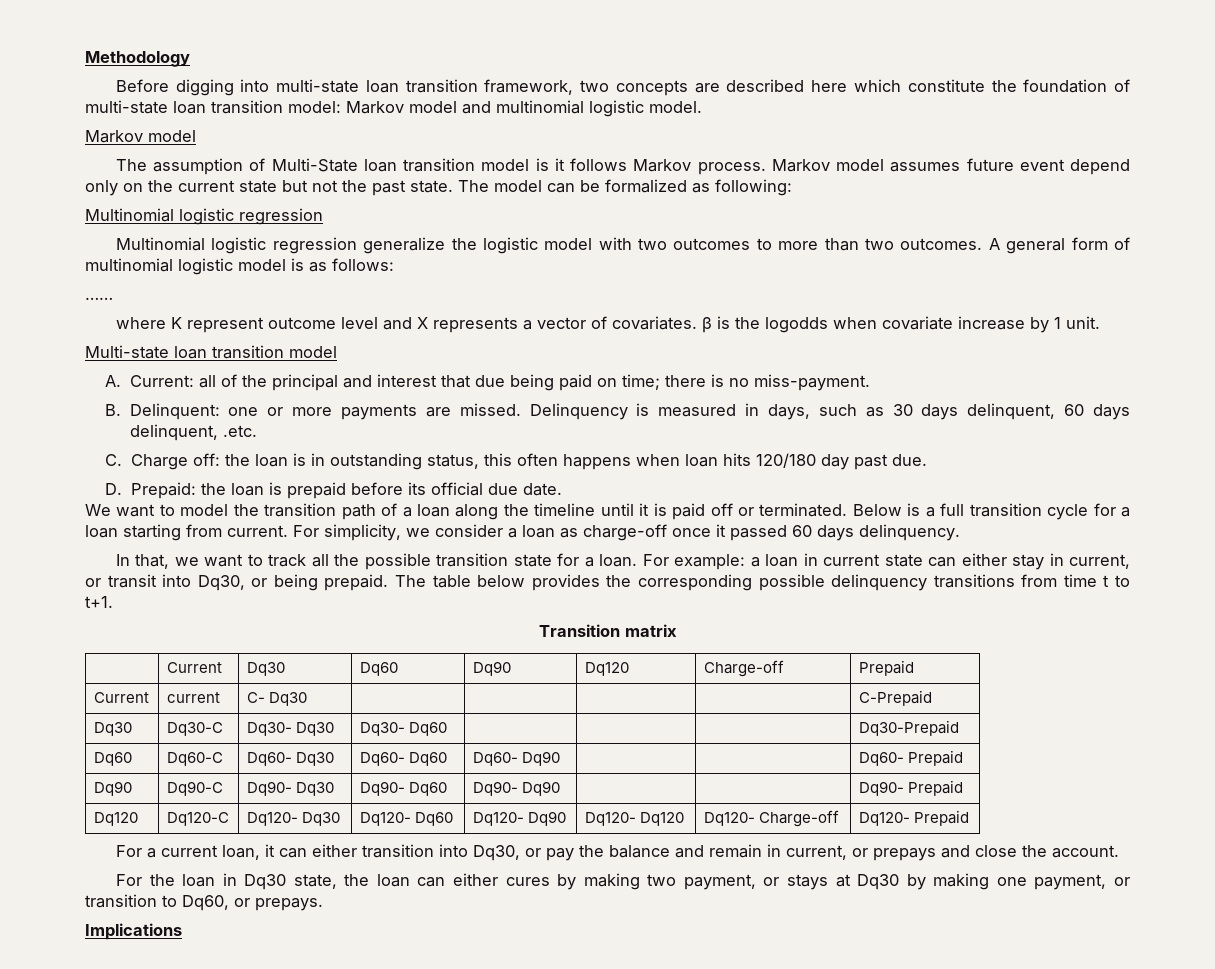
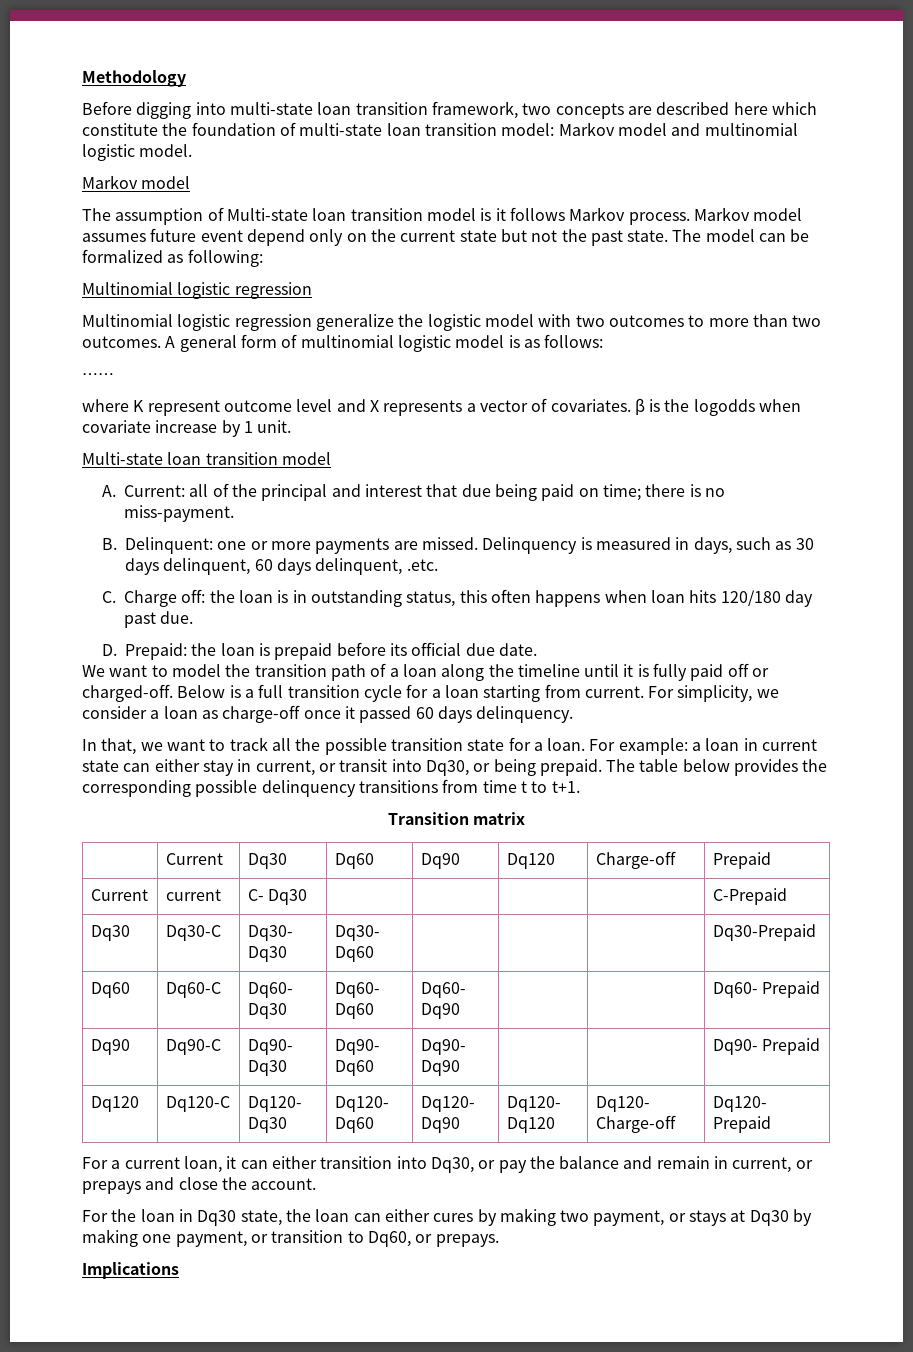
[271,158,358,172] Multi-State -> [226,208,308,221] Multi-state
(667, 509) none -> [653,663,688,681] fully
[759,503,848,517] terminated. -> [82,684,173,702] charged-off.

